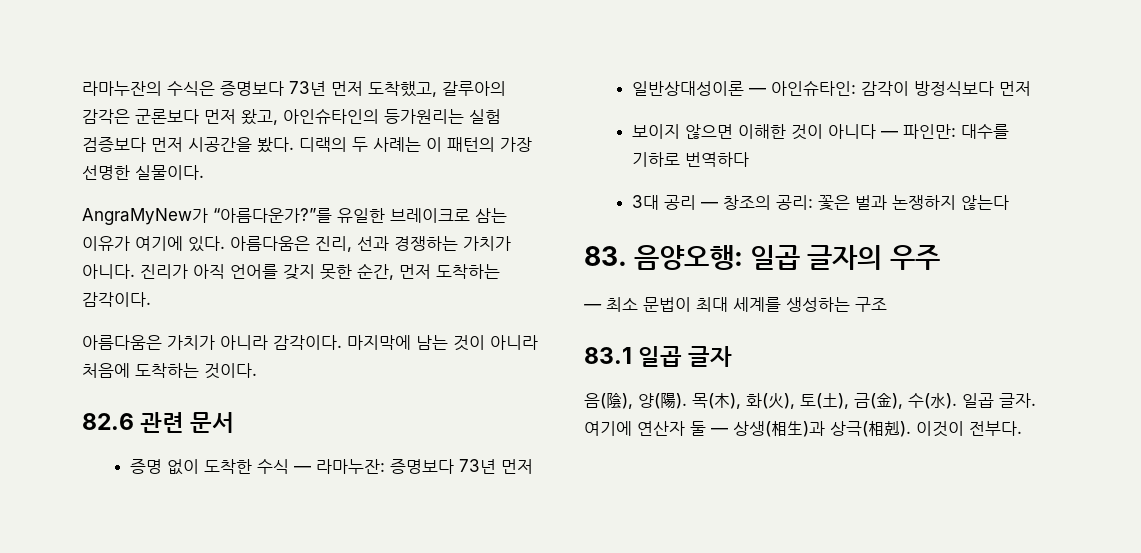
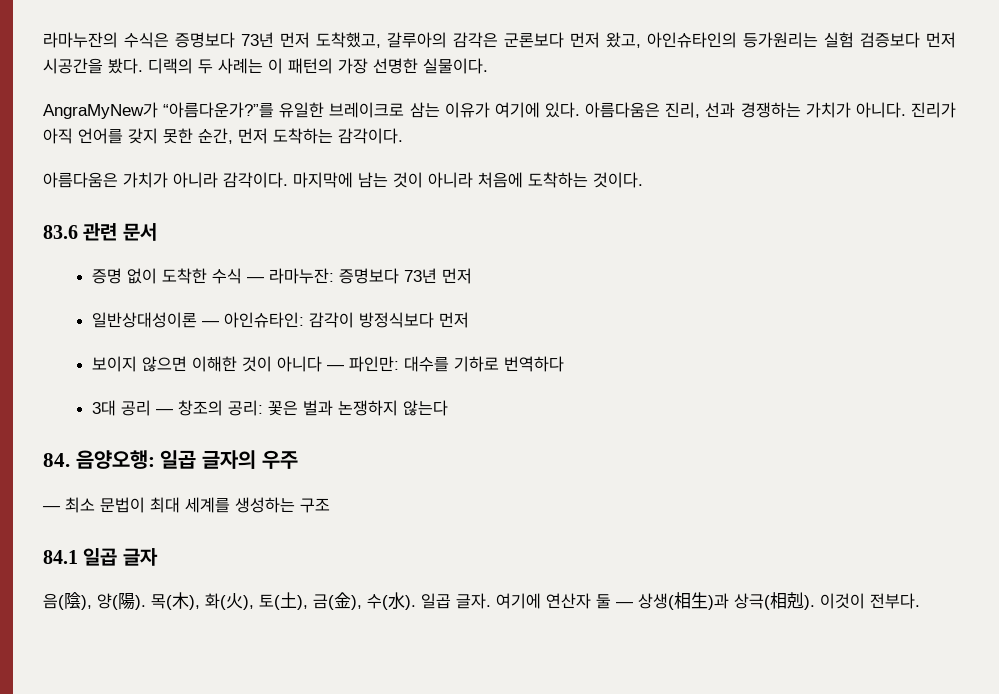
[82,413,134,430] 82.6 -> [43,225,78,239] 83.6
[584,246,627,266] 83. -> [43,453,70,467] 84.
[584,347,632,364] 83.1 -> [43,550,78,564] 84.1

